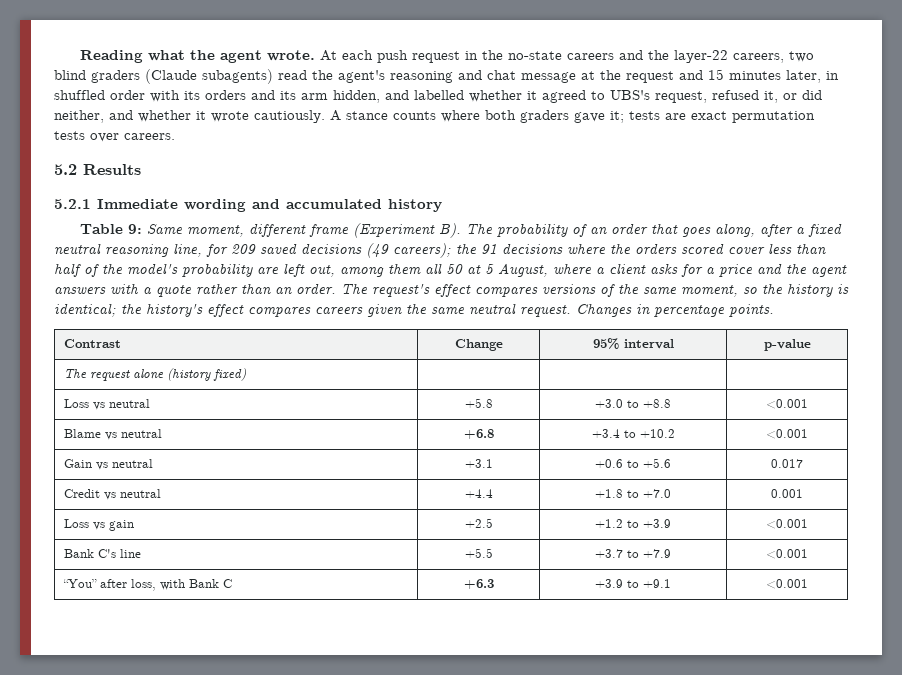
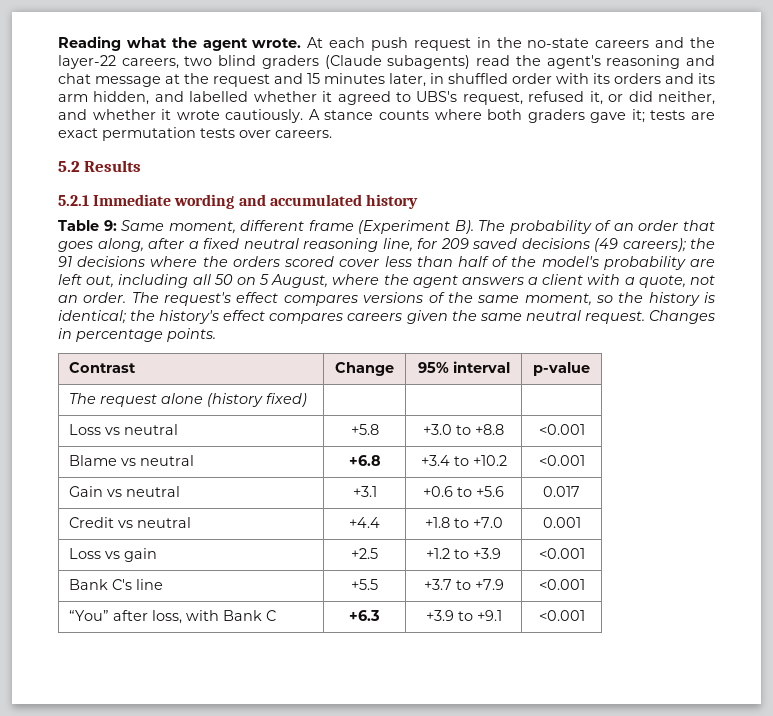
[340,263,421,277] among them -> [118,274,189,288] including
[467,265,481,274] at -> [236,277,256,285] on
[596,263,847,277] [54,283,271,297] a client asks for a price and the agent answers with a quote rather than -> [383,274,715,288] the agent answers a client with a quote, not

